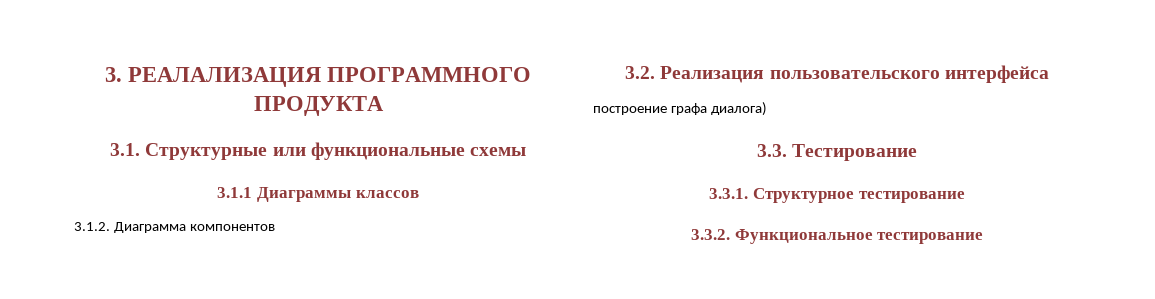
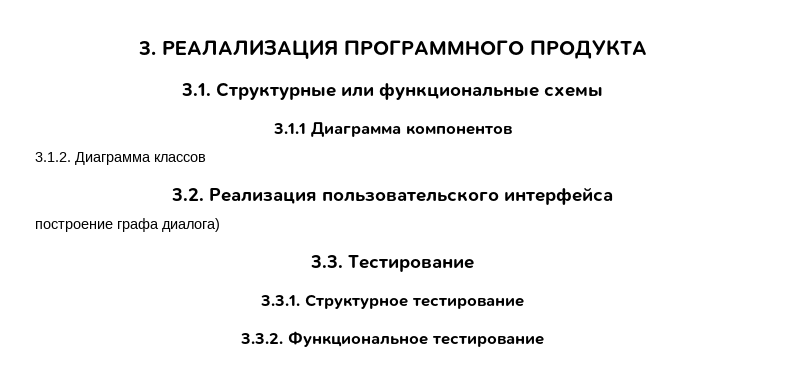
[257,187,419,202] Диаграммы классов -> [310,122,512,137] Диаграмма компонентов
[189,224,275,231] компонентов -> [154,154,206,162] классов

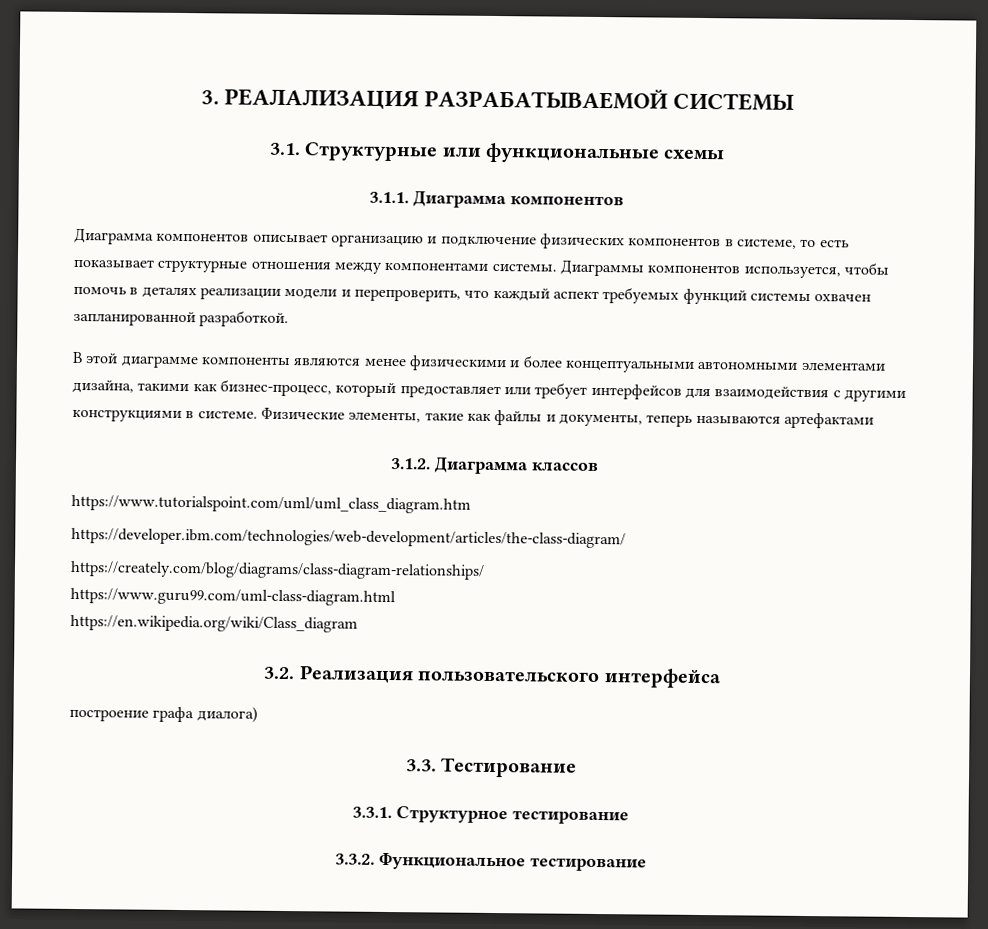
[343,39,647,59] ПРОГРАММНОГО ПРОДУКТА -> [424,87,796,111] РАЗРАБАТЫВАЕМОЙ СИСТЕМЫ
[272,123,306,134] 3.1.1 -> [369,191,409,204] 3.1.1.
[35,152,206,165] 3.1.2. Диаграмма классов -> [74,227,850,250] [73,258,889,279] [73,286,872,305] [73,310,290,328] [72,351,885,373] [72,379,906,402] [72,407,874,429] [389,457,599,475] [71,494,471,514] [71,527,626,549] [70,560,485,580] [70,587,396,607] [70,614,358,633] Диаграмма компонентов описывает организацию и подключение физических компонентов в системе, то есть показывает структурные отношения между компонентами системы. Диаграммы компонентов используется, чтобы помочь в деталях реализации модели и перепроверить, что каждый аспект требуемых функций системы охвачен запланированной разработкой. // В этой диаграмме компоненты являются менее физическими и более концептуальными автономными элементами дизайна, такими как бизнес-процесс, который предоставляет или требует интерфейсов для взаимодействия с другими конструкциями в системе. Физические элементы, такие как файлы и документы, теперь называются артефактами // 3.1.2. Диаграмма классов // https://www.tutorialspoint.com/uml/uml_class_diagram.htm // https://developer.ibm.com/technologies/web-development/articles/the-class-diagram/ // https://creately.com/blog/diagrams/class-diagram-relationships/ // https://www.guru99.com/uml-class-diagram.html // https://en.wikipedia.org/wiki/Class_diagram

